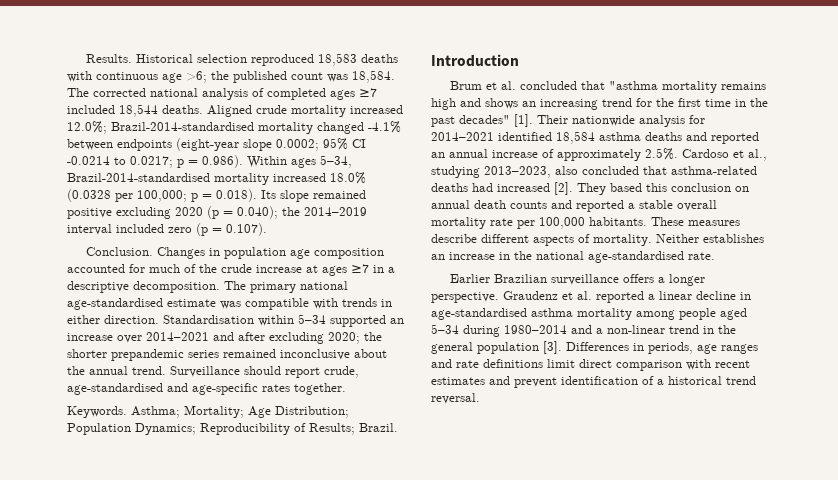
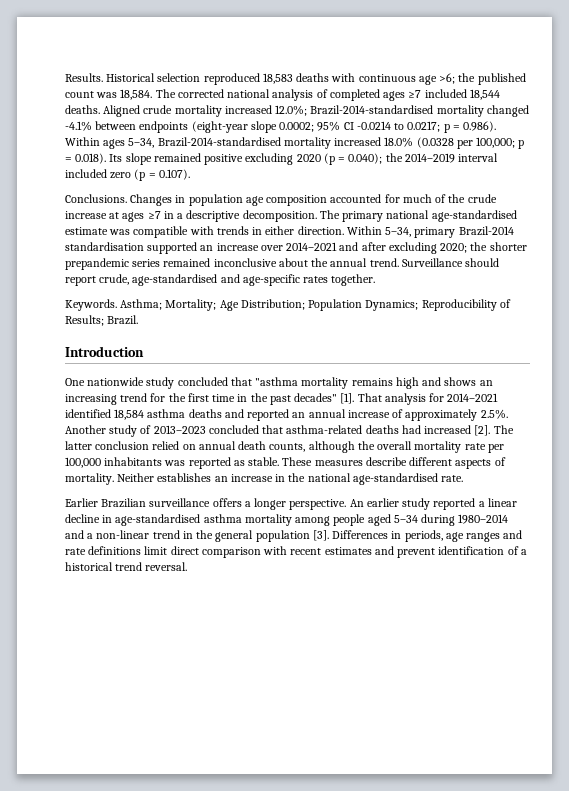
[86,247,154,256] Conclusion. -> [65,194,127,203] Conclusions.
[163,314,326,326] Standardisation within 5–34 -> [346,226,514,238] [65,242,144,251] Within 5–34, primary Brazil-2014 standardisation
[450,81,517,90] Brum et al. -> [65,377,175,389] One nationwide study
[537,115,635,126] Their nationwide -> [357,393,382,402] That
[682,149,767,161] [431,166,578,178] Cardoso et al., studying 2013–2023, also -> [65,425,206,437] Another study of 2013–2023
[577,183,749,195] [431,200,673,212] They based this conclusion on annual death counts and reported a stable -> [493,425,514,434] [65,441,375,453] The latter conclusion relied on annual death counts, although the
[589,217,647,226] habitants. -> [104,457,280,469] inhabitants was reported as stable.
[503,291,592,300] Graudenz et al. -> [349,498,431,510] An earlier study

